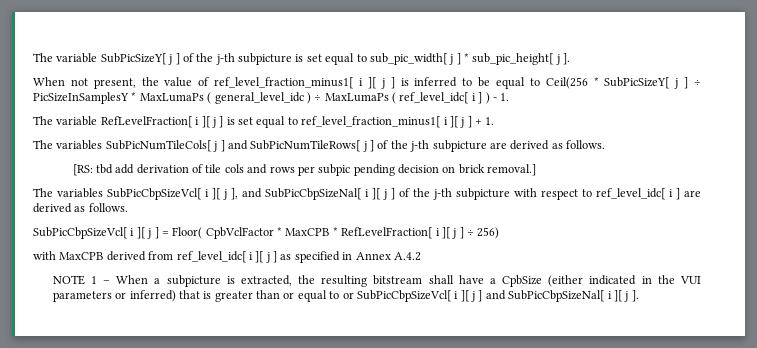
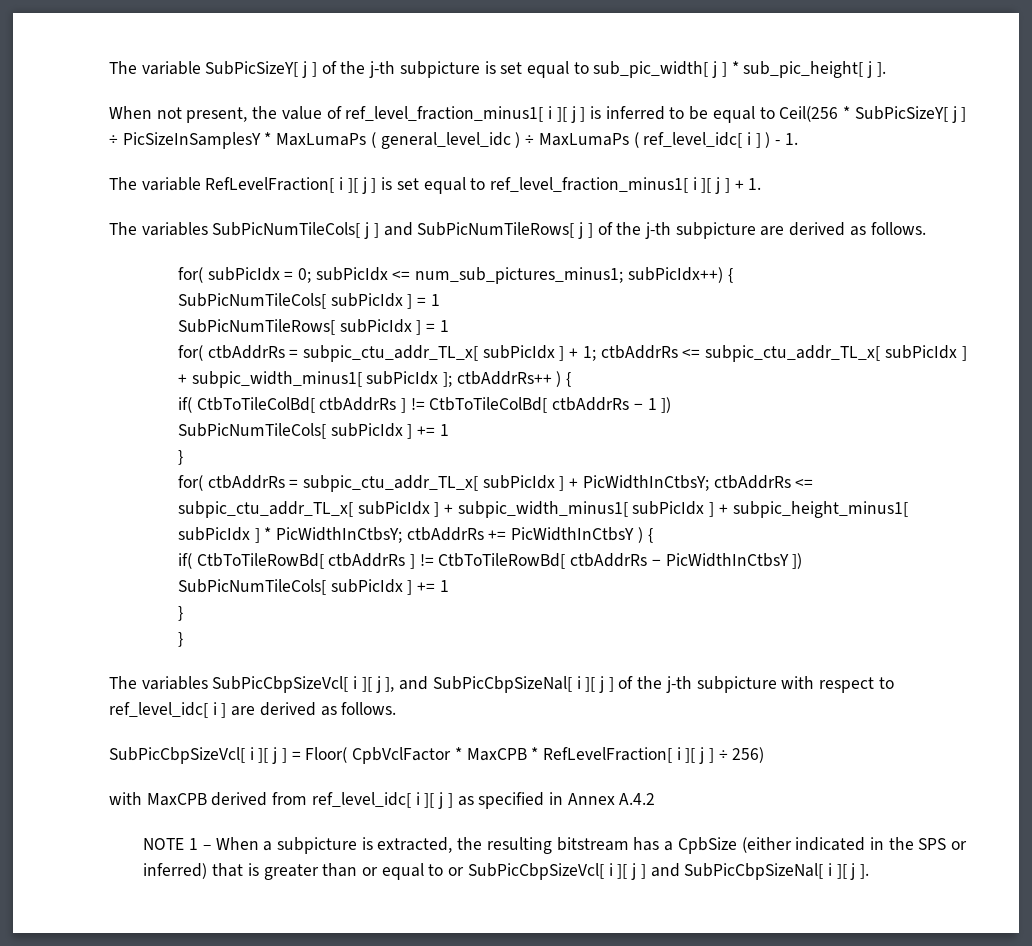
[72,164,537,176] [RS: tbd add derivation of tile cols and rows per subpic pending decision on brick removal.] -> [177,267,733,284] [177,293,440,309] [177,319,449,335] [177,345,967,362] [177,371,572,388] [177,397,672,413] [177,423,449,439] [177,450,183,465] [177,475,814,492] [177,501,908,518] [177,527,653,543] [177,553,803,569] [177,579,449,595] [177,606,183,621] [177,632,183,647] for( subPicIdx = 0; subPicIdx <= num_sub_pictures_minus1; subPicIdx++) { // SubPicNumTileCols[ subPicIdx ] = 1 // SubPicNumTileRows[ subPicIdx ] = 1 // for( ctbAddrRs = subpic_ctu_addr_TL_x[ subPicIdx ] + 1; ctbAddrRs <= subpic_ctu_addr_TL_x[ subPicIdx ] + subpic_width_minus1[ subPicIdx ]; ctbAddrRs++ ) { // if( CtbToTileColBd[ ctbAddrRs ] != CtbToTileColBd[ ctbAddrRs − 1 ]) // SubPicNumTileCols[ subPicIdx ] += 1 // } // for( ctbAddrRs = subpic_ctu_addr_TL_x[ subPicIdx ] + PicWidthInCtbsY; ctbAddrRs <= subpic_ctu_addr_TL_x[ subPicIdx ] + subpic_width_minus1[ subPicIdx ] + subpic_height_minus1[ subPicIdx ] * PicWidthInCtbsY; ctbAddrRs += PicWidthInCtbsY ) { // if( CtbToTileRowBd[ ctbAddrRs ] != CtbToTileRowBd[ ctbAddrRs − PicWidthInCtbsY ]) // SubPicNumTileCols[ subPicIdx ] += 1 // } // }
[428,275,484,284] shall have -> [633,837,660,851] has
[679,276,701,284] [52,291,112,302] VUI parameters -> [918,838,947,850] SPS

